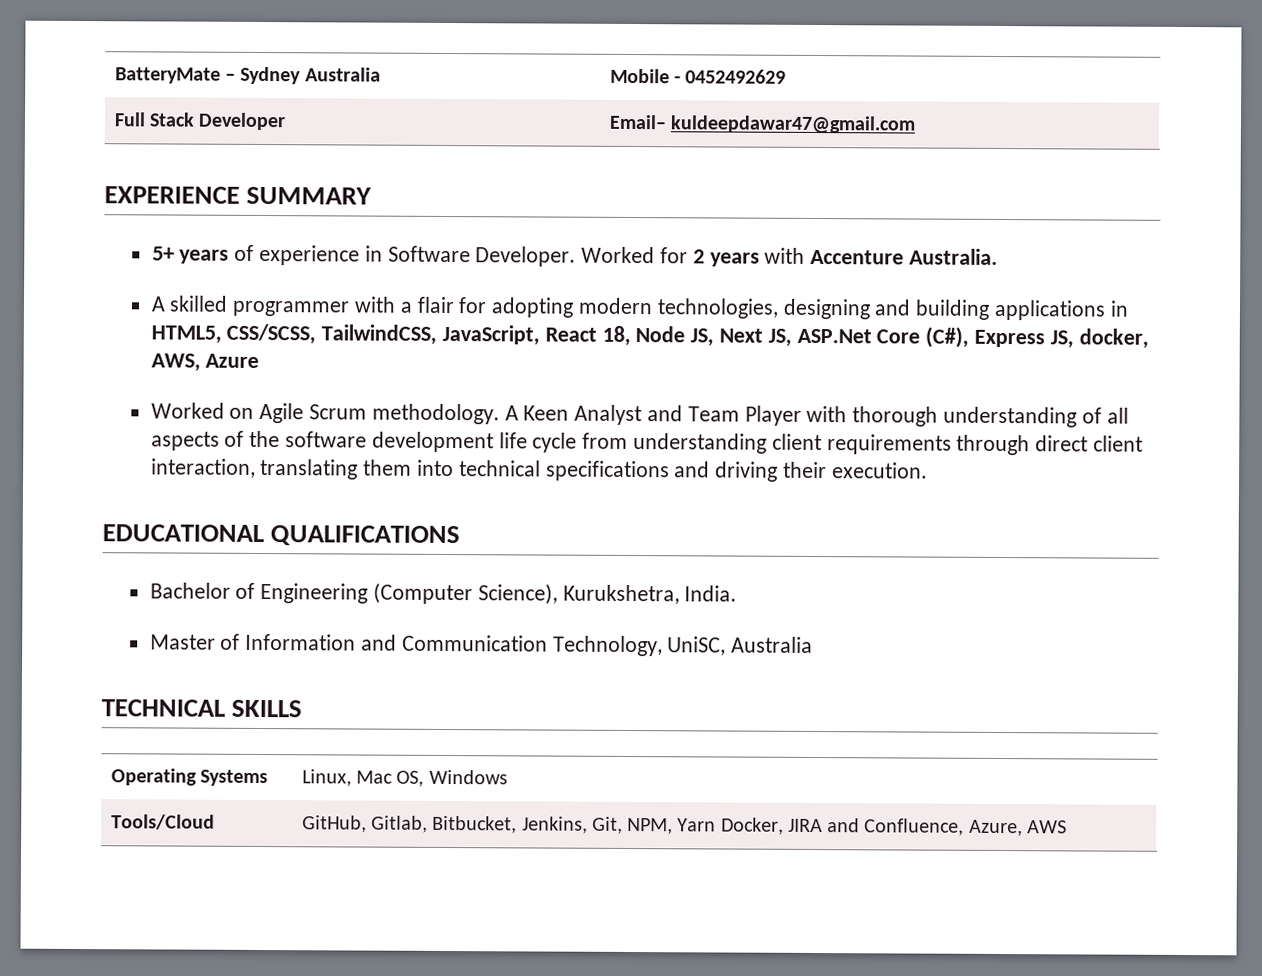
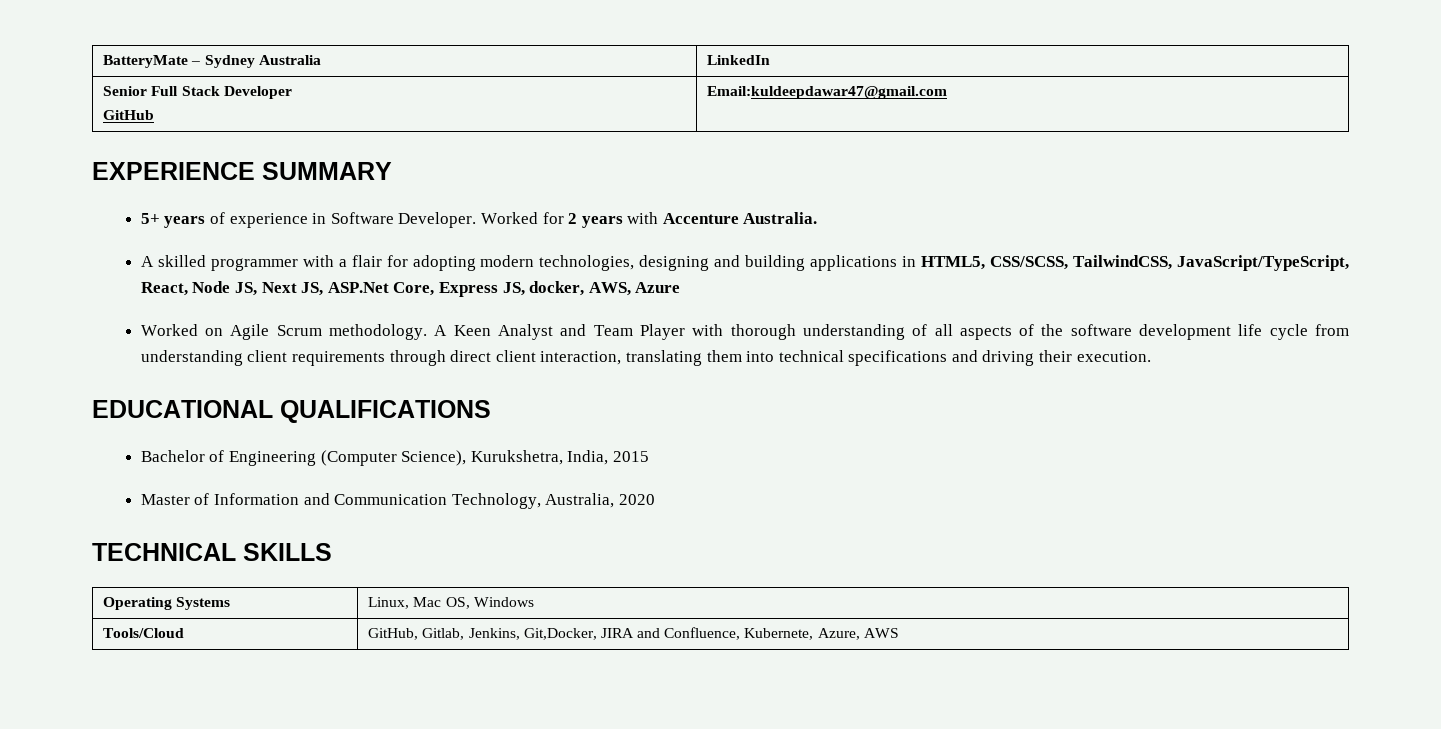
[609,68,787,84] Mobile - 0452492629 // -> [707,55,771,65] [103,86,148,96] LinkedIn // Senior
[608,114,917,134] | Email– kuldeepdawar47@gmail.com -> [103,110,155,120] [707,86,948,99] // GitHub | Email:kuldeepdawar47@gmail.com
[441,324,631,346] JavaScript, React 18, -> [1176,255,1349,271] [140,282,188,296] JavaScript/TypeScript, React,
[876,326,970,348] Core (C#), -> [393,282,435,296] Core,
[684,585,738,602] India. -> [567,450,649,465] India, 2015
[667,636,814,656] UniSC, Australia -> [545,493,655,508] Australia, 2020
[432,815,784,835] Bitbucket, Jenkins, Git, NPM, Yarn Docker, -> [468,628,597,640] Jenkins, Git,Docker,
(965, 827) none -> [744,628,814,640] Kubernete,

